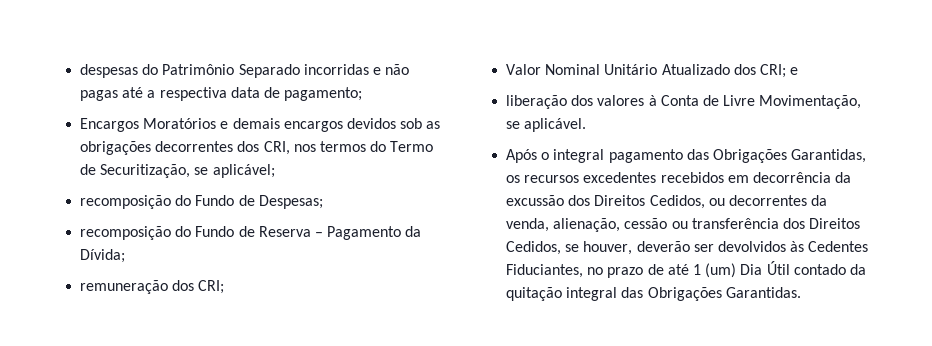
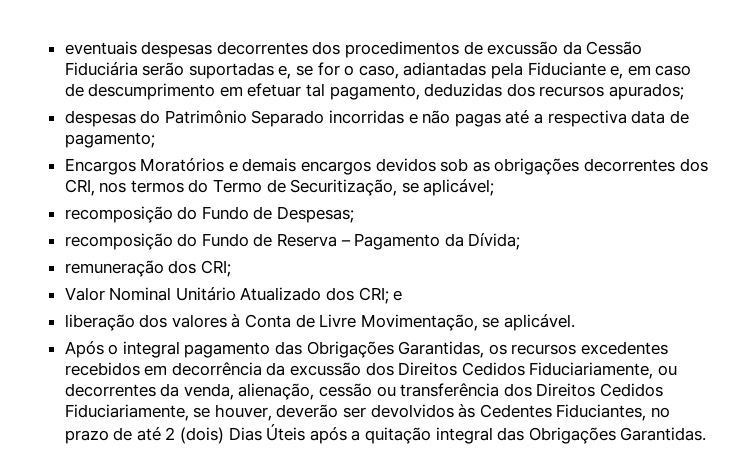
(80, 71) none -> [64,41,643,58] [64,62,692,79] [64,83,685,100] eventuais despesas decorrentes dos procedimentos de excussão da Cessão Fiduciária serão suportadas e, se for o caso, adiantadas pela Fiduciante e, em caso de descumprimento em efetuar tal pagamento, deduzidas dos recursos apurados; //
[649,195,705,209] Cedidos, -> [461,362,654,379] Cedidos Fiduciariamente,
[506,241,562,255] Cedidos, -> [600,383,664,397] [64,404,189,421] Cedidos Fiduciariamente,
[692,261,866,278] 1 (um) Dia Útil contado da -> [165,424,361,444] 2 (dois) Dias Úteis após a

